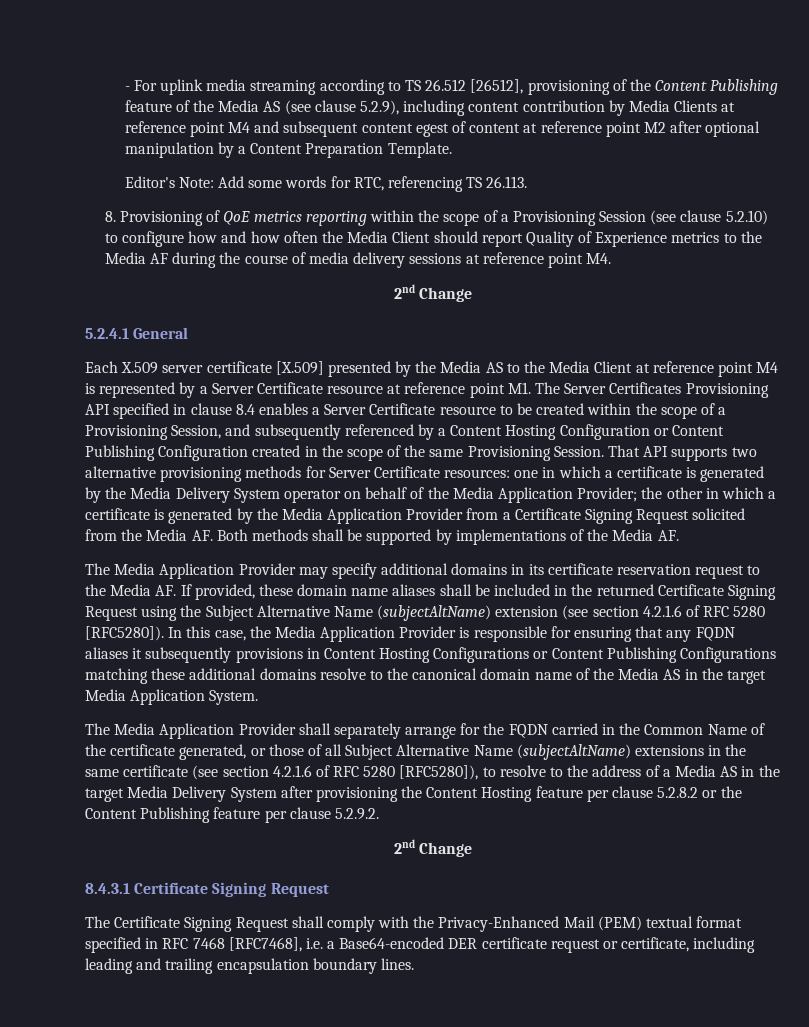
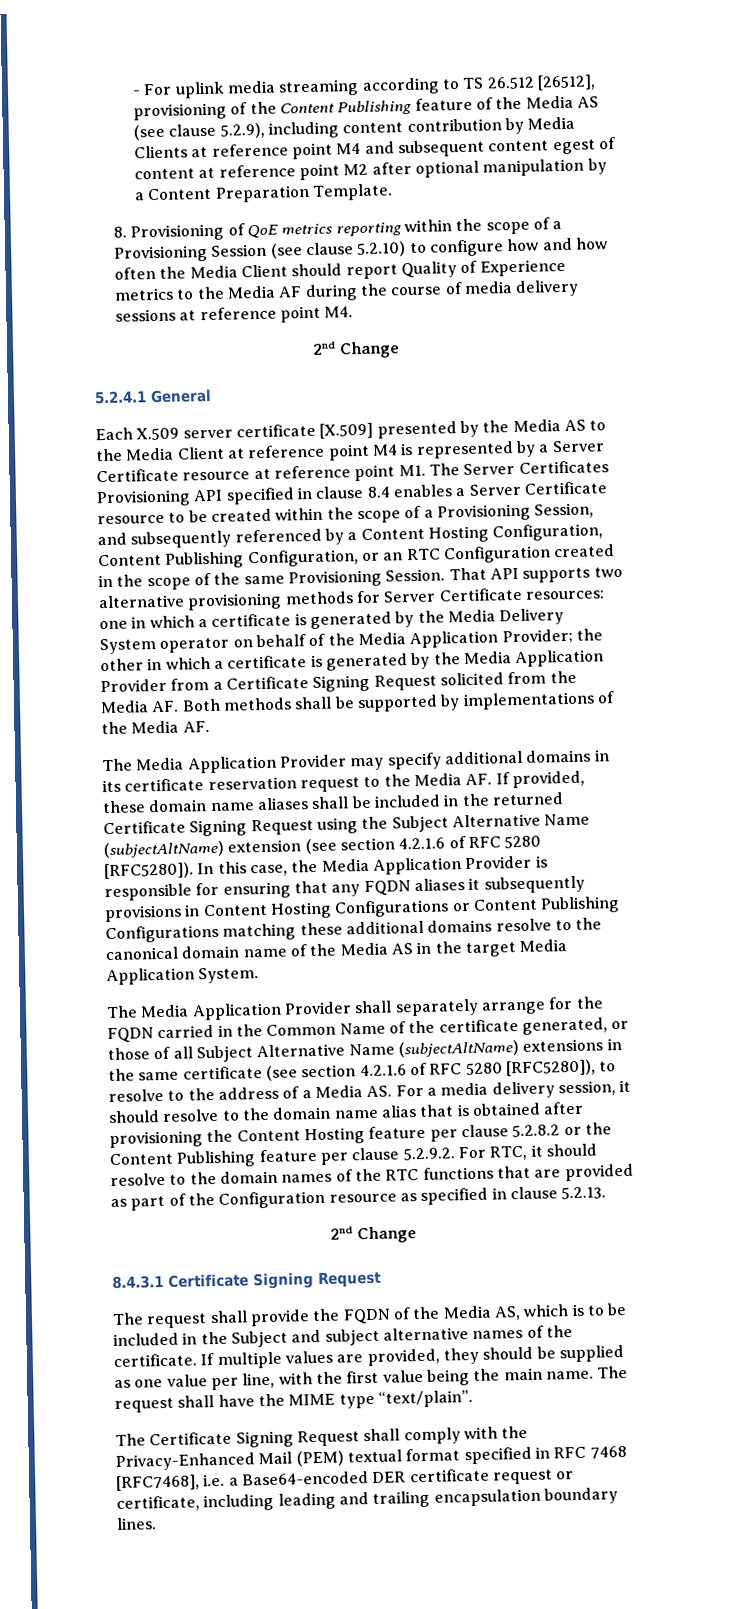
[124,176,528,192] // Editor's Note: Add some words for RTC, referencing TS 26.113. -> (393, 192) none
[559,424,725,440] [85,445,155,461] Configuration or Content Publishing -> [492,523,604,542] [98,548,441,569] Configuration, Content Publishing Configuration, or an RTC
[720,765,780,777] [85,786,277,802] AS in the target Media Delivery System -> [366,1079,632,1099] [108,1102,541,1124] AS. For a media delivery session, it should resolve to the domain name alias that is obtained
(379, 814) none -> [457,1143,597,1161] [110,1163,634,1187] [110,1186,607,1211] For RTC, it should resolve to the domain names of the RTC functions that are provided as part of the Configuration resource as specified in clause 5.2.13.
(329, 890) none -> [112,1302,628,1329] [113,1325,573,1348] [113,1345,624,1370] [114,1365,629,1391] [114,1390,473,1414] // The request shall provide the FQDN of the Media AS, which is to be included in the Subject and subject alternative names of the certificate. If multiple values are provided, they should be supplied as one value per line, with the first value being the main name. The request shall have the MIME type “text/plain”.

